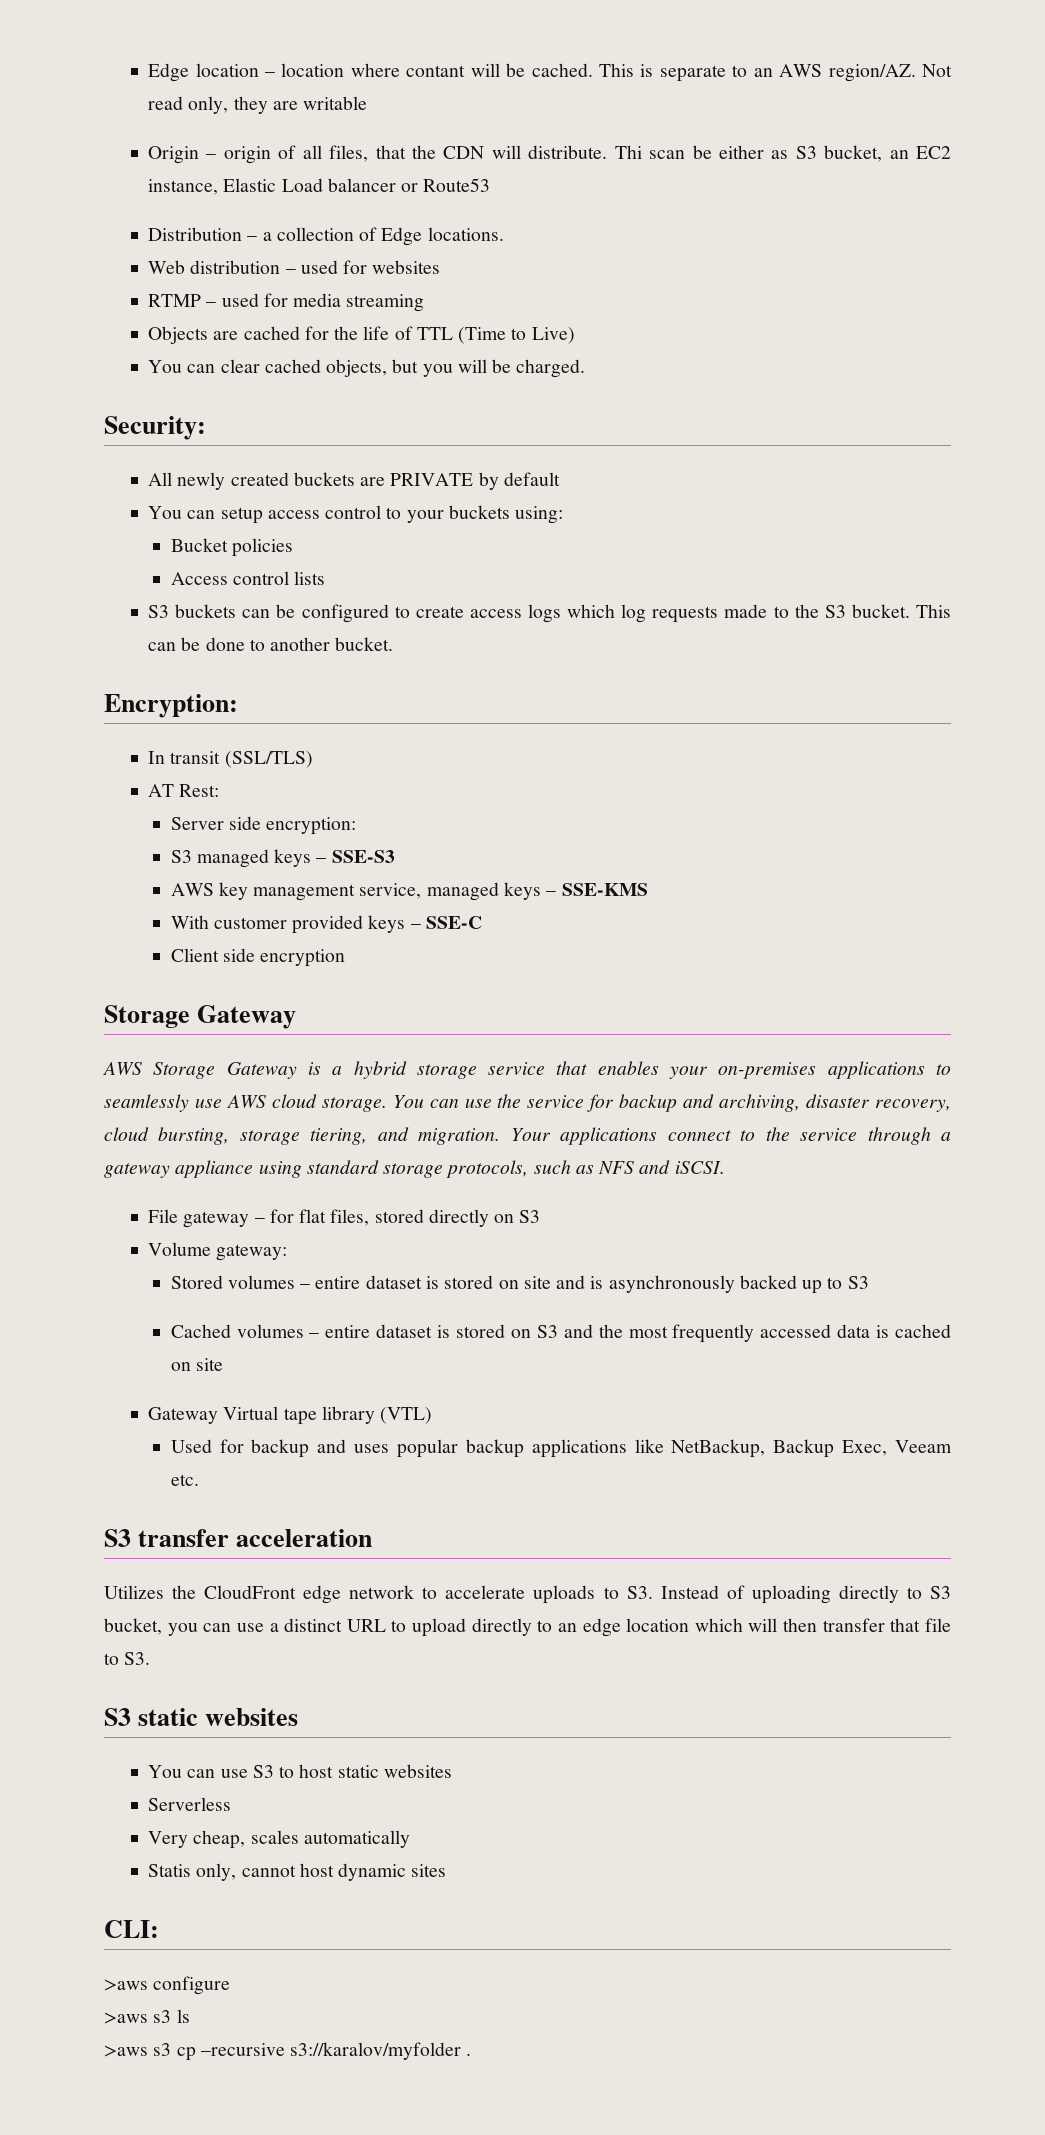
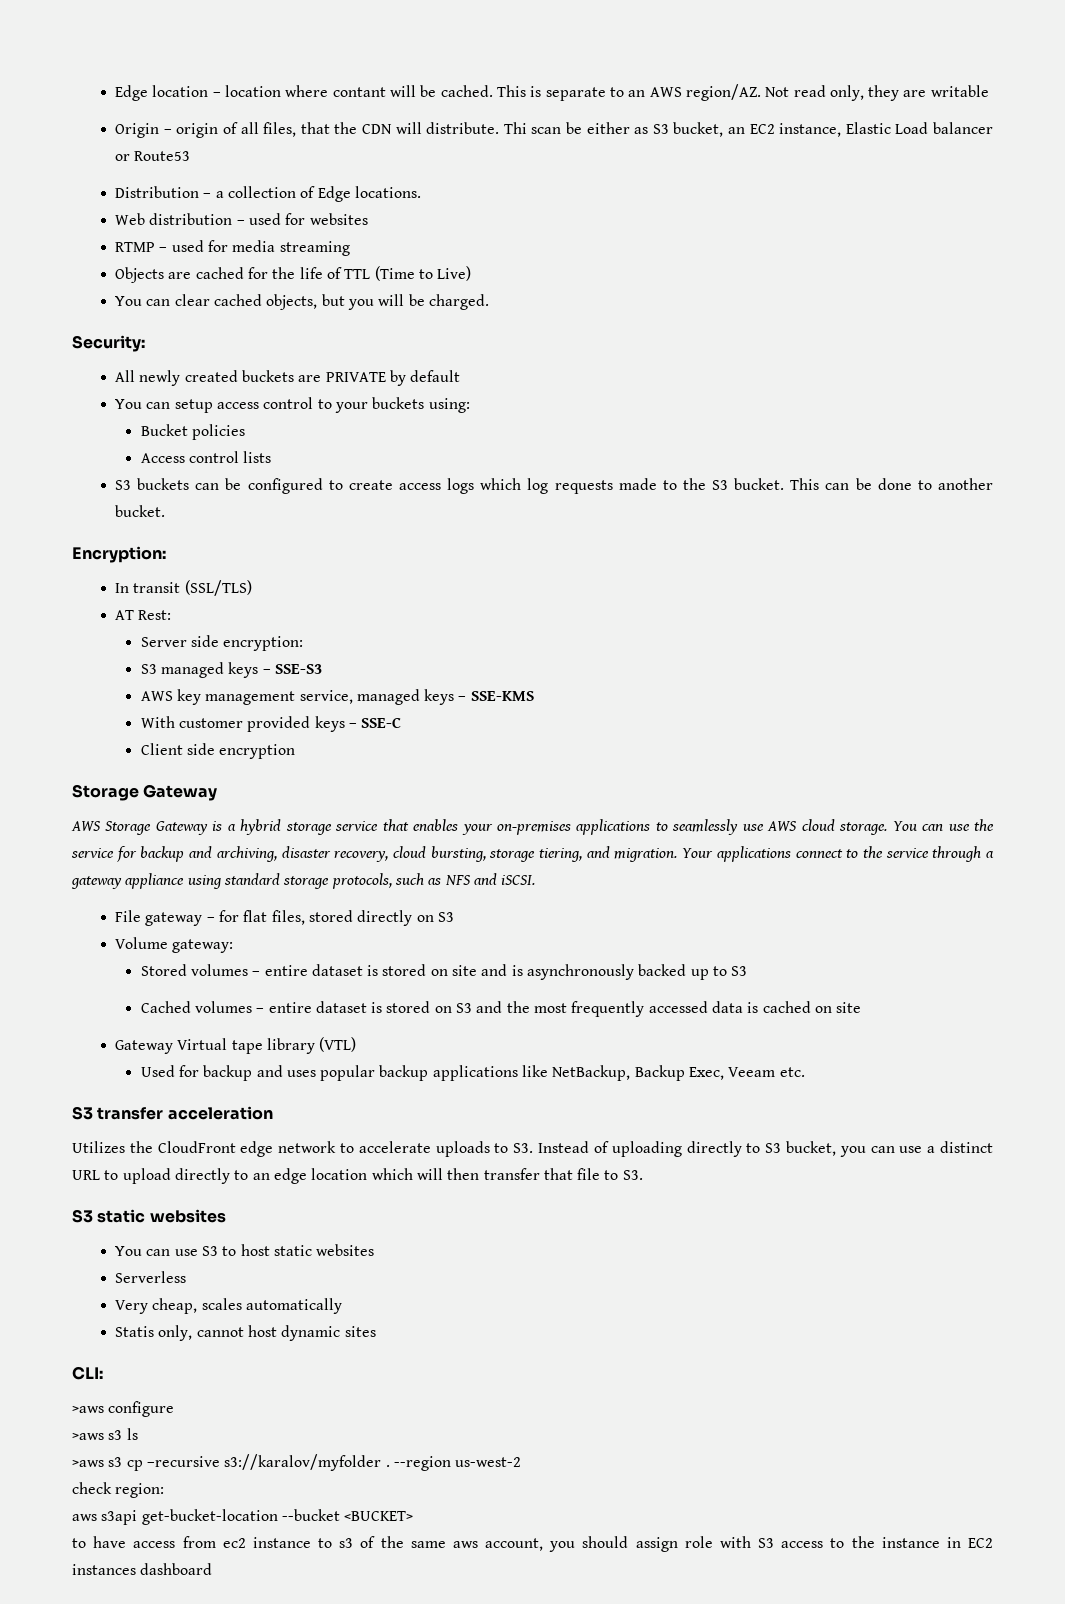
(472, 2054) none -> [393,1456,522,1471] [72,1482,165,1498] [72,1509,414,1525] [72,1536,993,1552] [72,1563,213,1575] --region us-west-2 // check region: // aws s3api get-bucket-location --bucket <BUCKET> // to have access from ec2 instance to s3 of the same aws account, you should assign role with S3 access to the instance in EC2 instances dashboard

